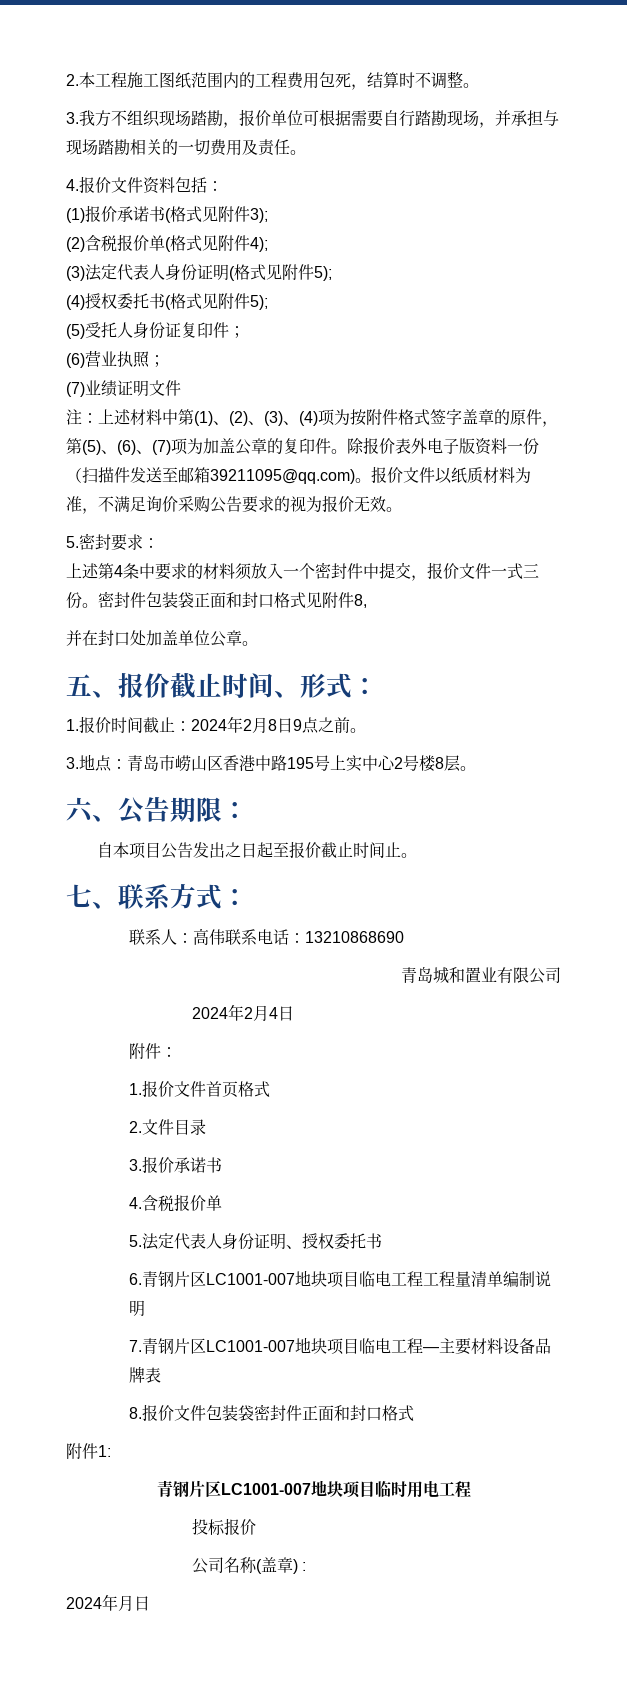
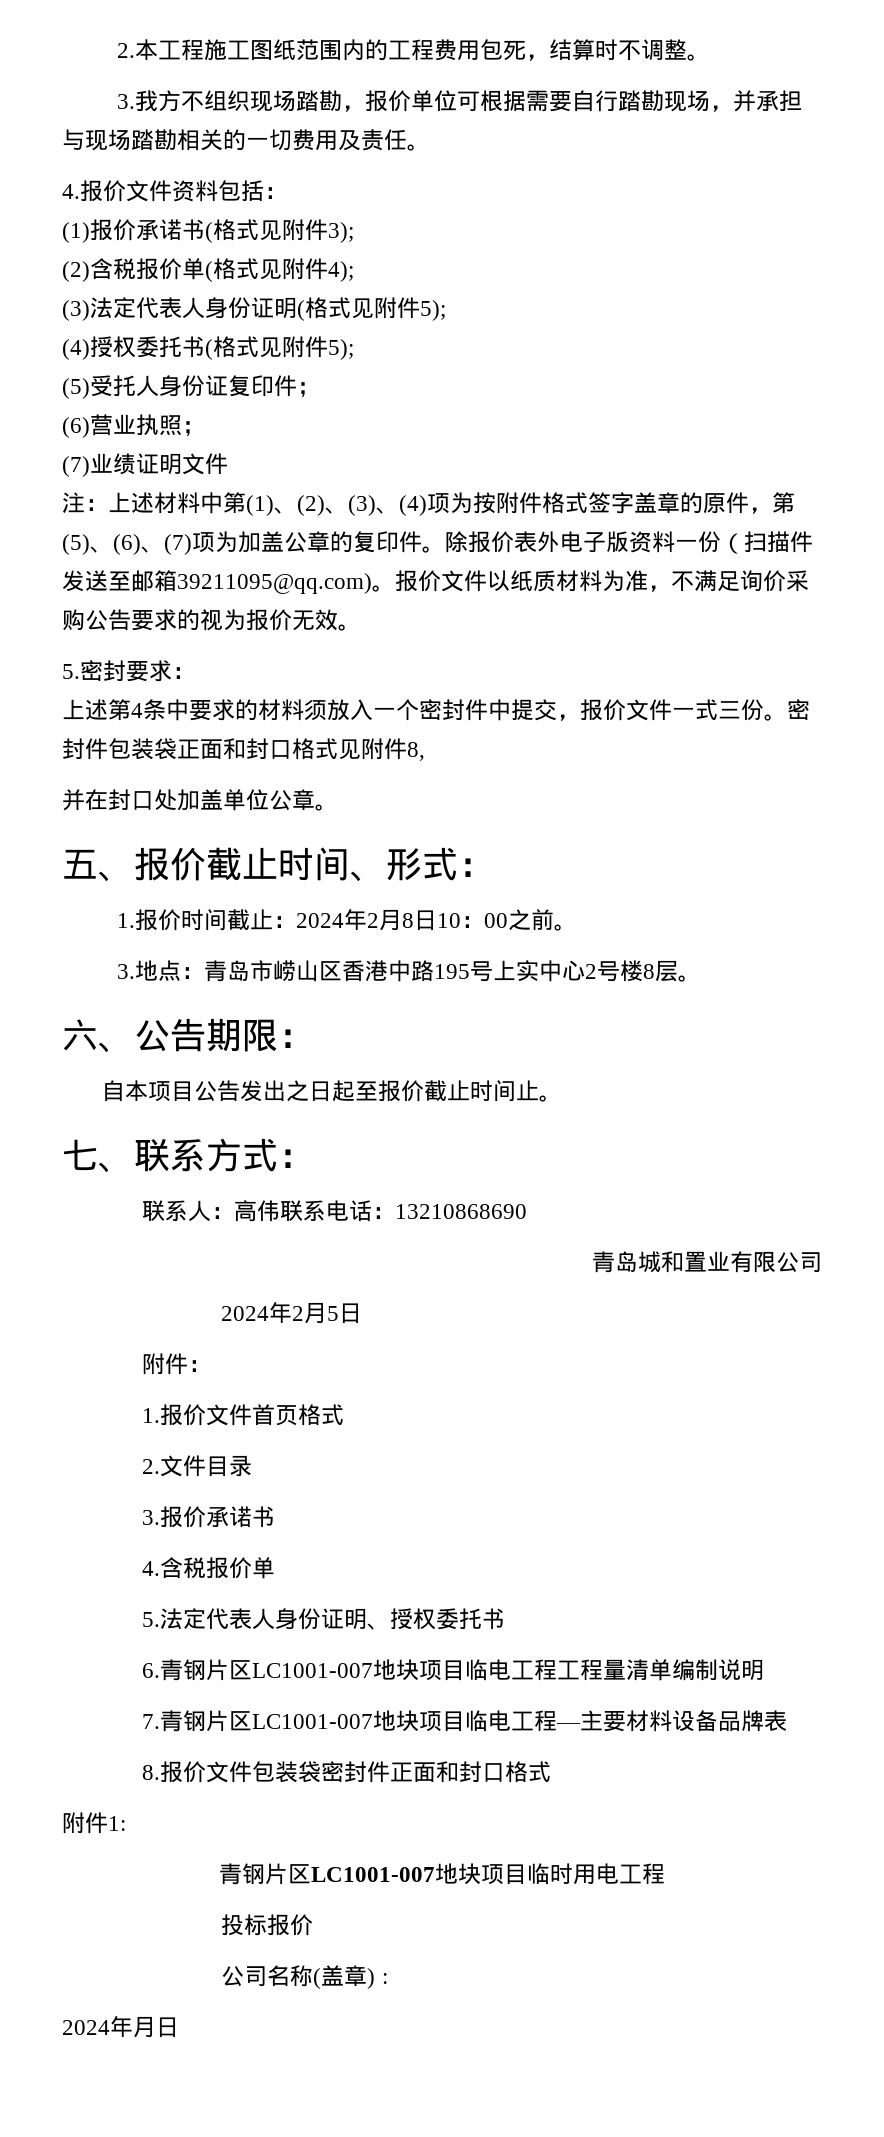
[293,717,319,734] 9点 -> [436,913,508,928] 10：00
[268,1007,278,1019] 4 -> [327,1306,340,1321] 5

